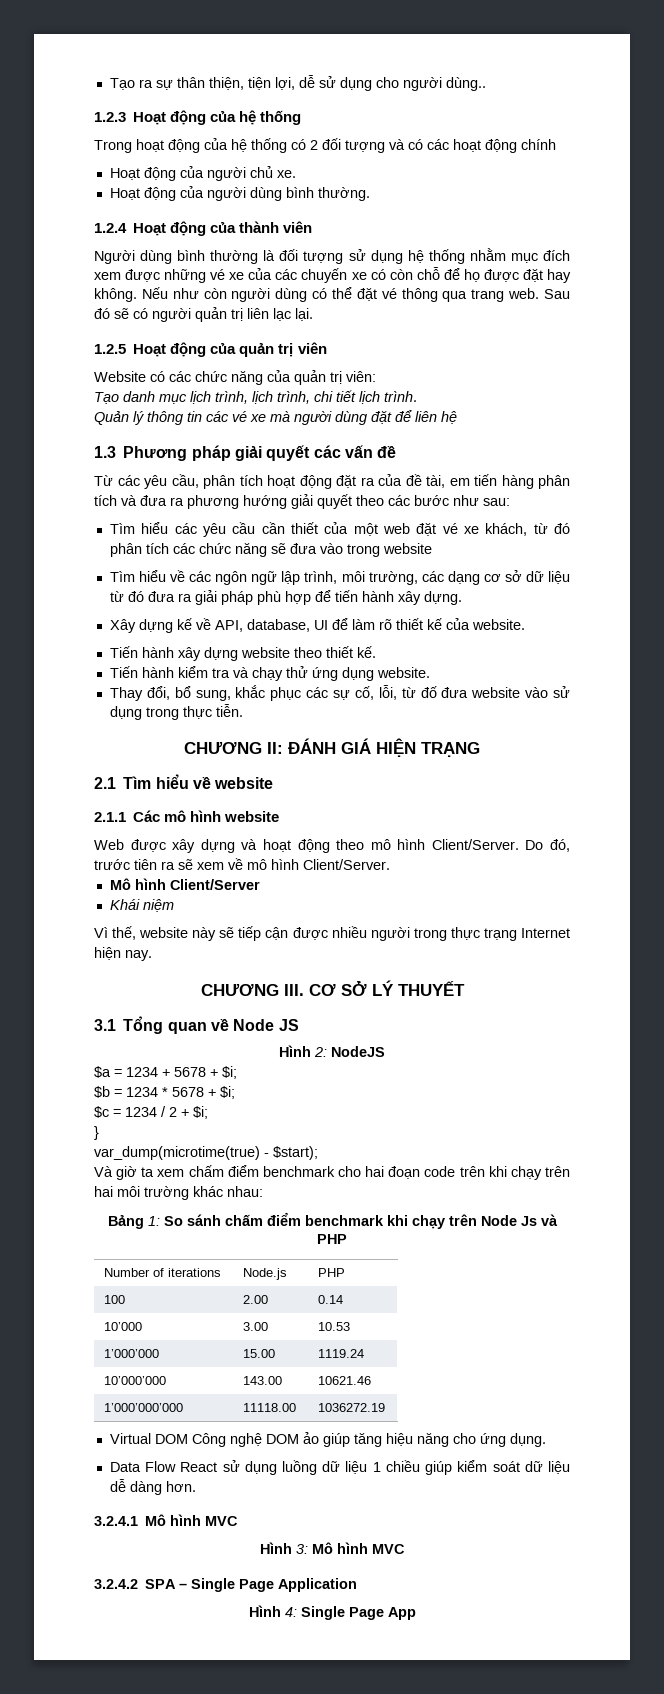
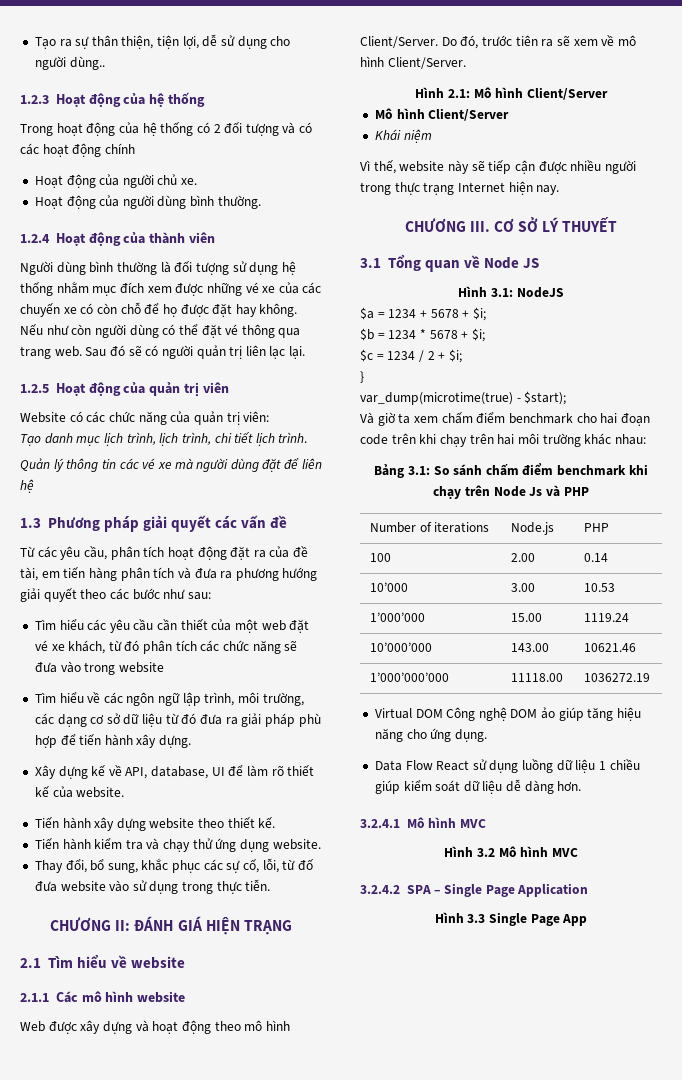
(390, 864) none -> [415,87,608,100] // Hình 2.1: Mô hình Client/Server
[314,1047,327,1057] 2: -> [491,288,513,297] 3.1:
[147,1216,160,1226] 1: -> [407,466,430,475] 3.1:
[296,1544,308,1554] 3: -> [476,848,495,857] 3.2
[284,1607,297,1617] 4: -> [467,914,486,923] 3.3

